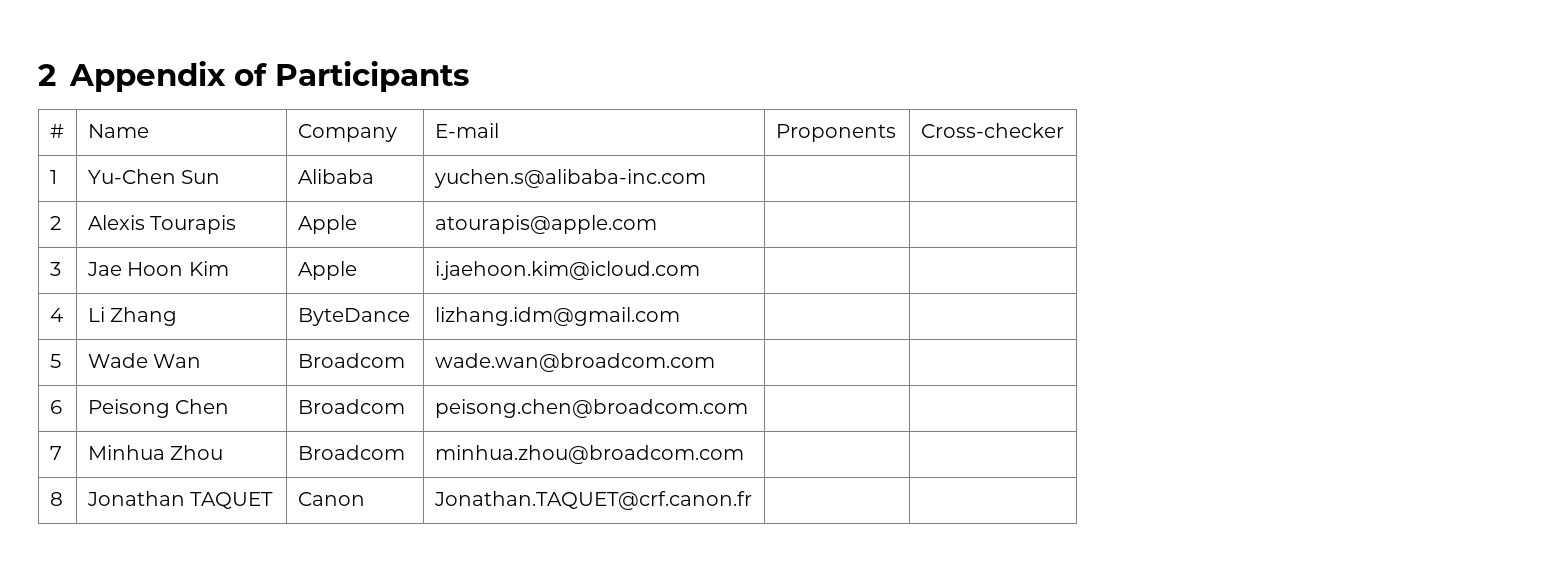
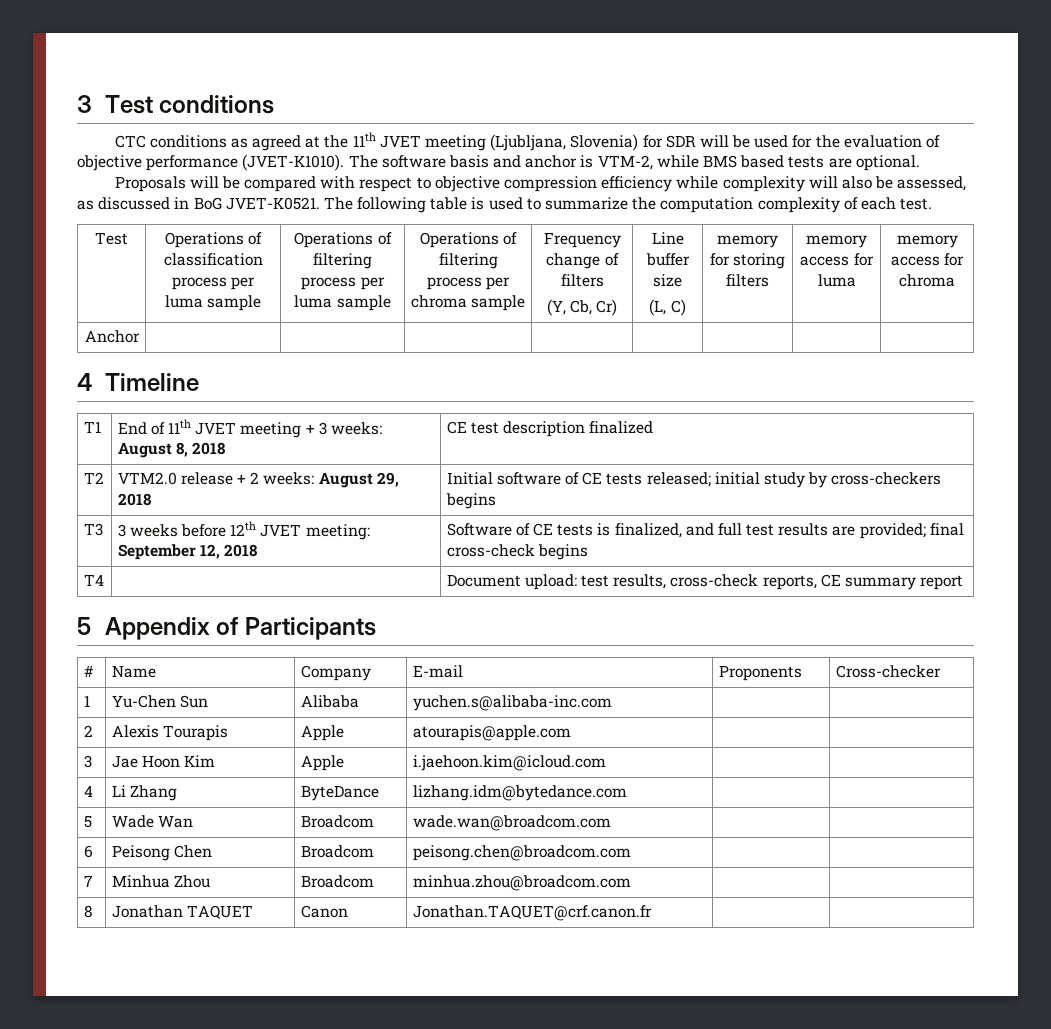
[38,64,56,86] 2 -> [77,95,275,114] [114,132,941,151] [77,154,920,171] [114,176,967,192] [77,197,933,213] [95,232,128,245] [164,232,263,248] [163,253,263,266] [171,277,256,290] [164,295,262,311] [294,232,392,248] [313,253,372,269] [301,277,385,290] [294,295,391,311] [419,232,518,248] [438,253,498,269] [426,277,511,290] [410,295,526,311] [543,232,621,248] [546,253,619,269] [560,274,604,287] [546,299,618,316] [651,232,684,245] [645,253,690,266] [653,274,682,287] [649,299,686,316] [717,235,778,248] [709,253,786,269] [726,274,769,287] [806,235,867,248] [800,253,874,266] [817,274,856,287] [896,235,958,248] [890,253,965,266] [899,274,955,287] [84,330,140,343] [77,373,199,391] [83,421,101,433] [117,419,382,438] [117,442,225,458] [446,421,654,437] [83,472,104,484] [117,472,399,488] [117,493,151,506] [446,472,942,488] [445,493,496,509] [83,523,103,536] [117,521,370,540] [117,544,257,560] [446,523,964,539] [446,544,588,560] [83,574,104,586] [446,574,964,590] [77,617,91,635] 3 Test conditions // CTC conditions as agreed at the 11th JVET meeting (Ljubljana, Slovenia) for SDR will be used for the evaluation of objective performance (JVET-K1010). The software basis and anchor is VTM-2, while BMS based tests are optional. // Proposals will be compared with respect to objective compression efficiency while complexity will also be assessed, as discussed in BoG JVET-K0521. The following table is used to summarize the computation complexity of each test. // Test | Operations of classification process per luma sample | Operations of filtering process per luma sample | Operations of filtering process per chroma sample | Frequency change of filters // (Y, Cb, Cr) | Line buffer size // (L, C) | memory for storing filters | memory access for luma | memory access for chroma // Anchor | | | | | | | | // 4 Timeline // T1 | End of 11th JVET meeting + 3 weeks: August 8, 2018 | CE test description finalized // T2 | VTM2.0 release + 2 weeks: August 29, 2018 | Initial software of CE tests released; initial study by cross-checkers begins // T3 | 3 weeks before 12th JVET meeting: September 12, 2018 | Software of CE tests is finalized, and full test results are provided; final cross-check begins // T4 | | Document upload: test results, cross-check reports, CE summary report // 5
[434,307,680,326] lizhang.idm@gmail.com -> [412,785,627,801] lizhang.idm@bytedance.com

